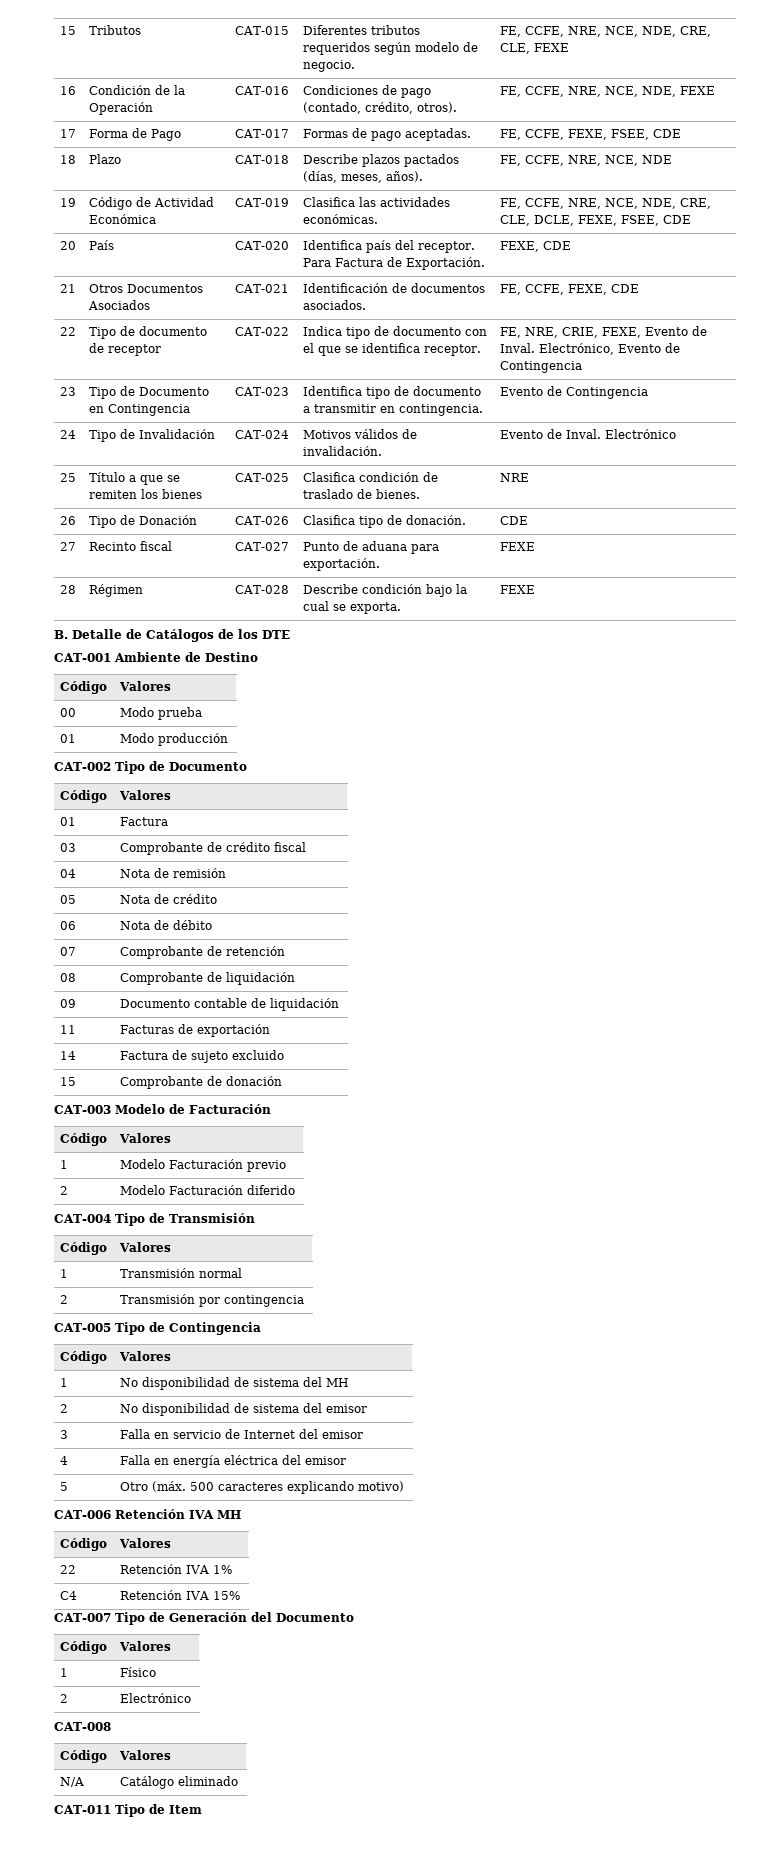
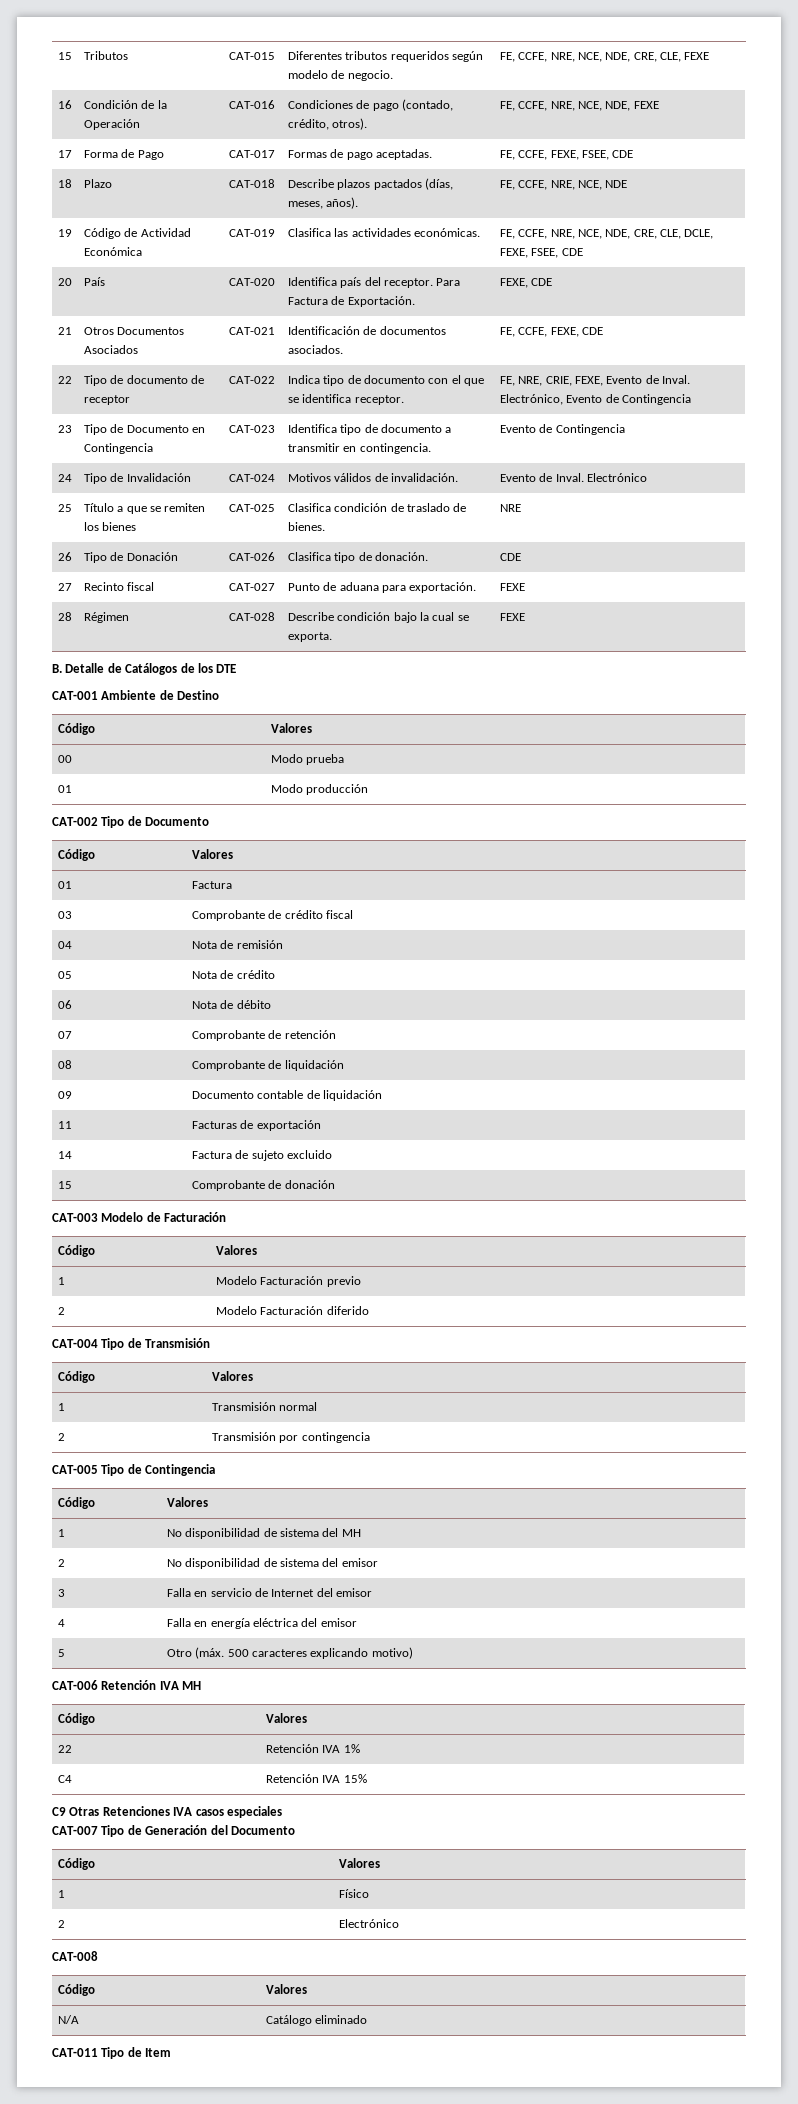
(241, 1595) none -> [52,1806,282,1818] // C9 Otras Retenciones IVA casos especiales

